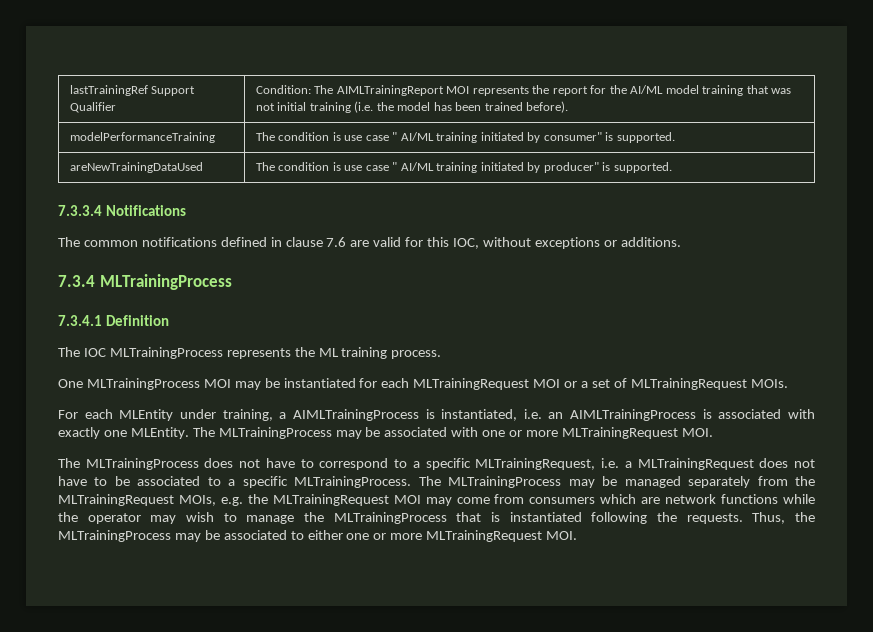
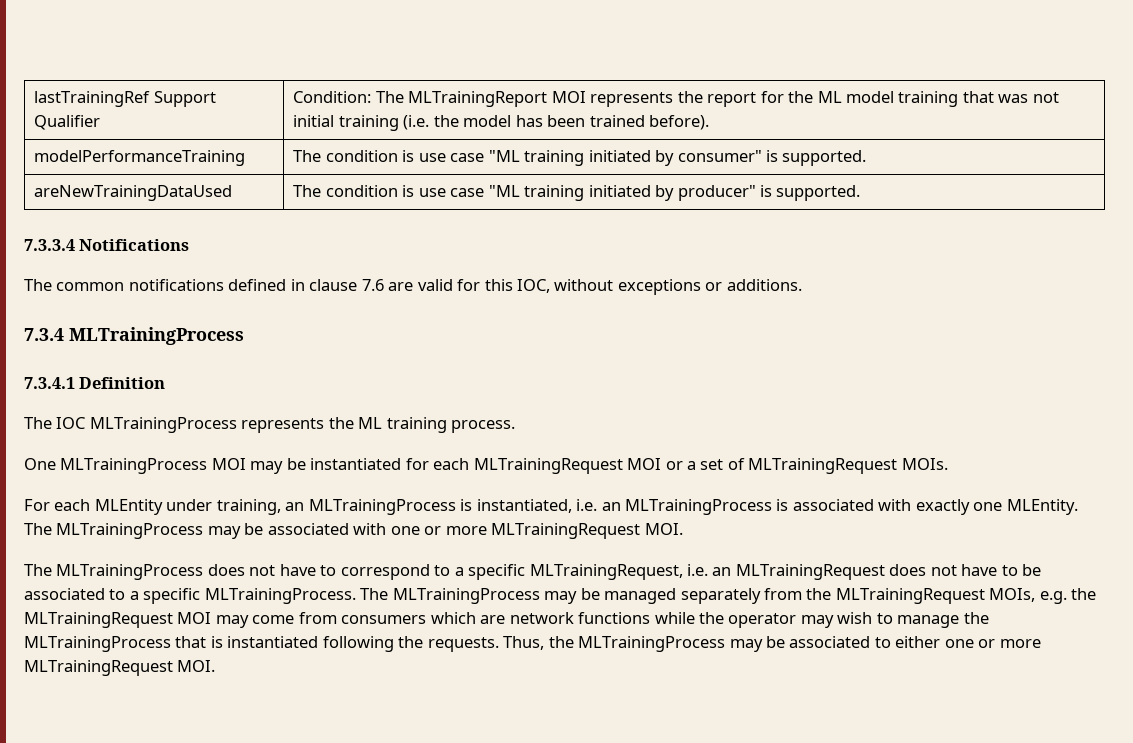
[336,85,444,96] AIMLTrainingReport -> [408,91,548,107] MLTrainingReport
[630,85,664,94] AI/ML -> [817,91,842,103] ML
[392,132,434,141] " AI/ML -> [488,150,520,162] "ML
[392,162,434,171] " AI/ML -> [488,185,520,197] "ML
[279,409,419,421] a AIMLTrainingProcess -> [285,499,456,515] an MLTrainingProcess
[570,409,697,421] AIMLTrainingProcess -> [625,499,773,515] MLTrainingProcess
[624,461,632,468] a -> [712,567,732,576] an

